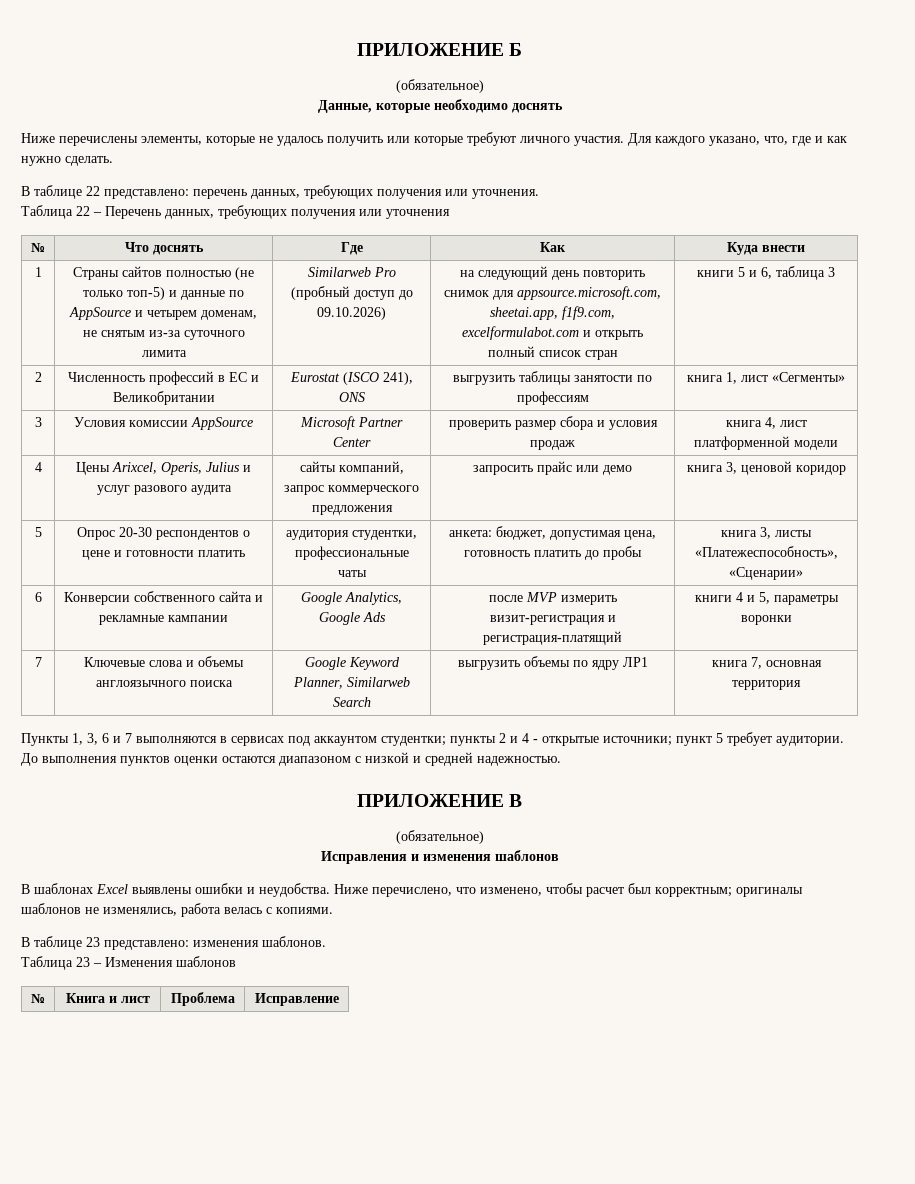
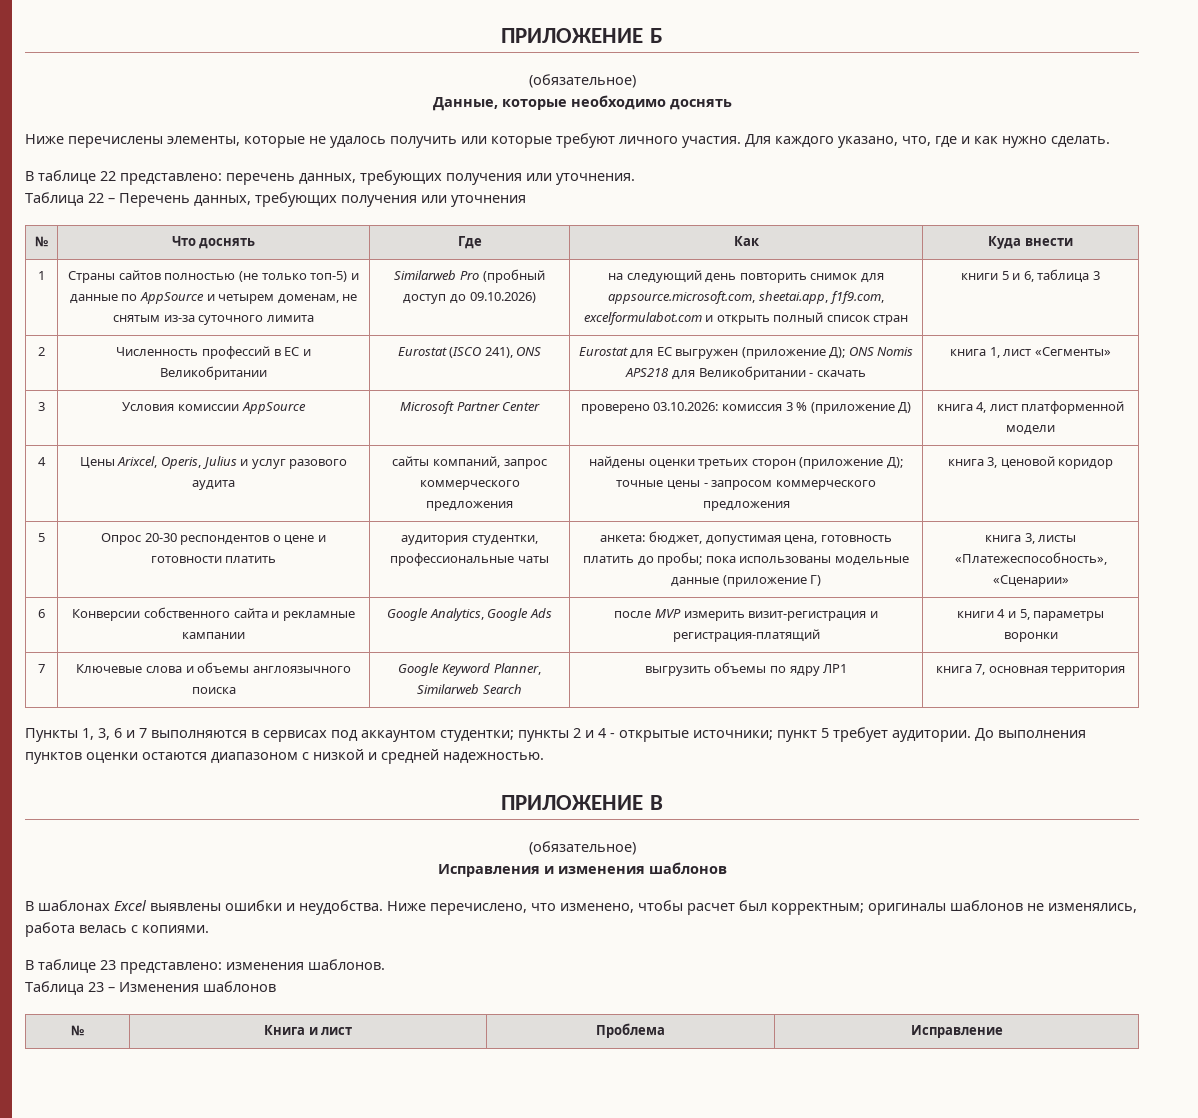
[453,371,652,385] [516,391,589,405] выгрузить таблицы занятости по профессиям -> [578,347,914,359] [625,366,866,380] Eurostat для ЕС выгружен (приложение Д); ONS Nomis APS218 для Великобритании - скачать
[448,416,658,430] [530,440,575,450] проверить размер сбора и условия продаж -> [580,402,912,414] проверено 03.10.2026: комиссия 3 % (приложение Д)
[473,461,632,475] запросить прайс или демо -> [589,456,903,469] [616,480,876,490] [702,501,790,511] найдены оценки третьих сторон (приложение Д); точные цены - запросом коммерческого предложения
[603,546,642,560] пробы -> [657,552,909,566] [670,575,822,587] пробы; пока использованы модельные данные (приложение Г)

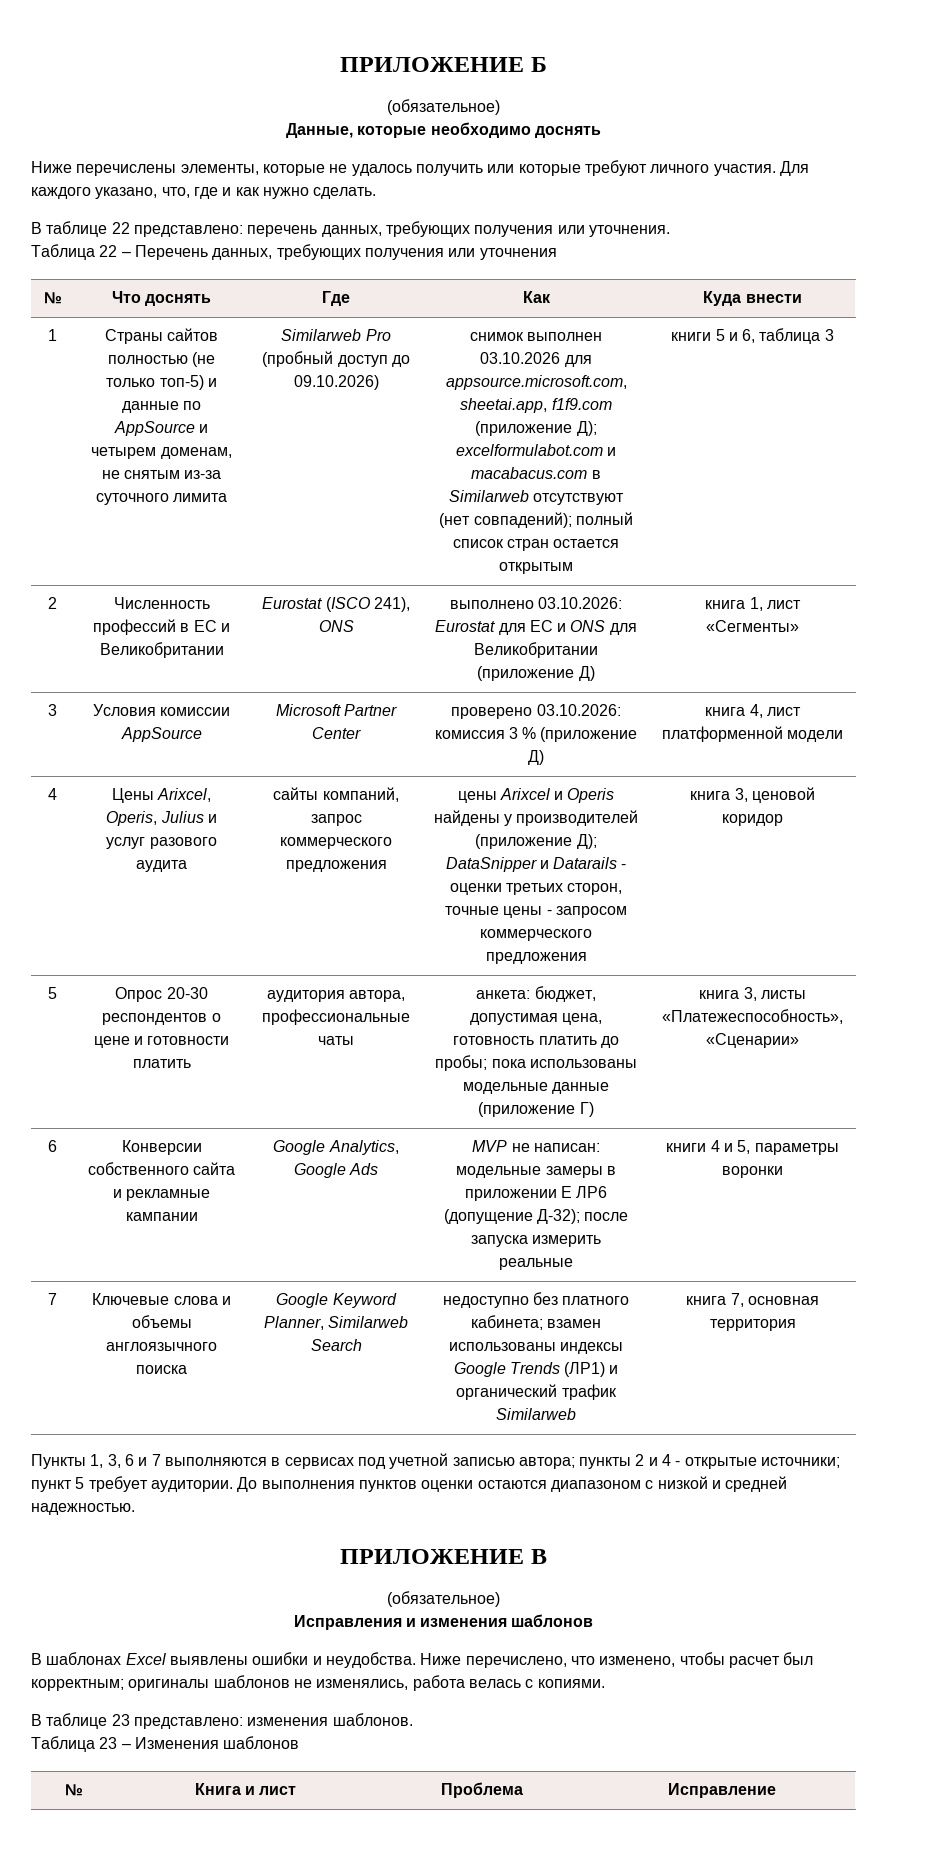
[608,270,884,283] [608,291,884,304] [583,312,770,325] на следующий день повторить снимок для appsource.microsoft.com, sheetai.app, f1f9.com, excelformulabot.com и открыть -> [469,332,603,341] [480,352,592,367] [445,375,627,390] [460,398,612,413] [475,421,597,436] [455,444,617,456] [471,467,601,479] [448,490,625,505] [439,512,572,528] снимок выполнен 03.10.2026 для appsource.microsoft.com, sheetai.app, f1f9.com (приложение Д); excelformulabot.com и macabacus.com в Similarweb отсутствуют (нет совпадений);
(909, 320) none -> [553,539,620,548] [499,562,573,574] остается открытым
(542, 351) none -> [449,597,623,609] выполнено 03.10.2026:
[675,347,914,359] [625,366,866,380] выгружен (приложение Д); ONS Nomis APS218 для Великобритании - скачать -> [557,620,637,635] [474,642,598,658] [477,666,595,681] и ONS для Великобритании (приложение Д)
[589,456,903,469] найдены оценки третьих сторон (приложение Д); -> [457,788,615,803] [433,810,639,826] [475,834,597,849] [445,857,627,872] [449,883,623,895] цены Arixcel и Operis найдены у производителей (приложение Д); DataSnipper и Datarails - оценки третьих сторон,
[471,535,538,545] студентки, -> [349,990,406,1002] автора,
[614,609,878,621] [672,629,820,642] после MVP измерить визит-регистрация и регистрация-платящий -> [472,1140,600,1152] [456,1166,616,1178] [464,1186,608,1201] [443,1209,629,1224] [470,1235,602,1247] [499,1258,573,1270] MVP не написан: модельные замеры в приложении Е ЛР6 (допущение Д-32); после запуска измерить реальные
[644,662,848,676] выгрузить объемы по ядру ЛР1 -> [442,1292,630,1308] [470,1315,602,1330] [448,1342,624,1354] [453,1362,619,1377] [456,1384,617,1400] [496,1408,576,1420] недоступно без платного кабинета; взамен использованы индексы Google Trends (ЛР1) и органический трафик Similarweb
[361,730,514,742] аккаунтом студентки; -> [389,1453,575,1469] учетной записью автора;

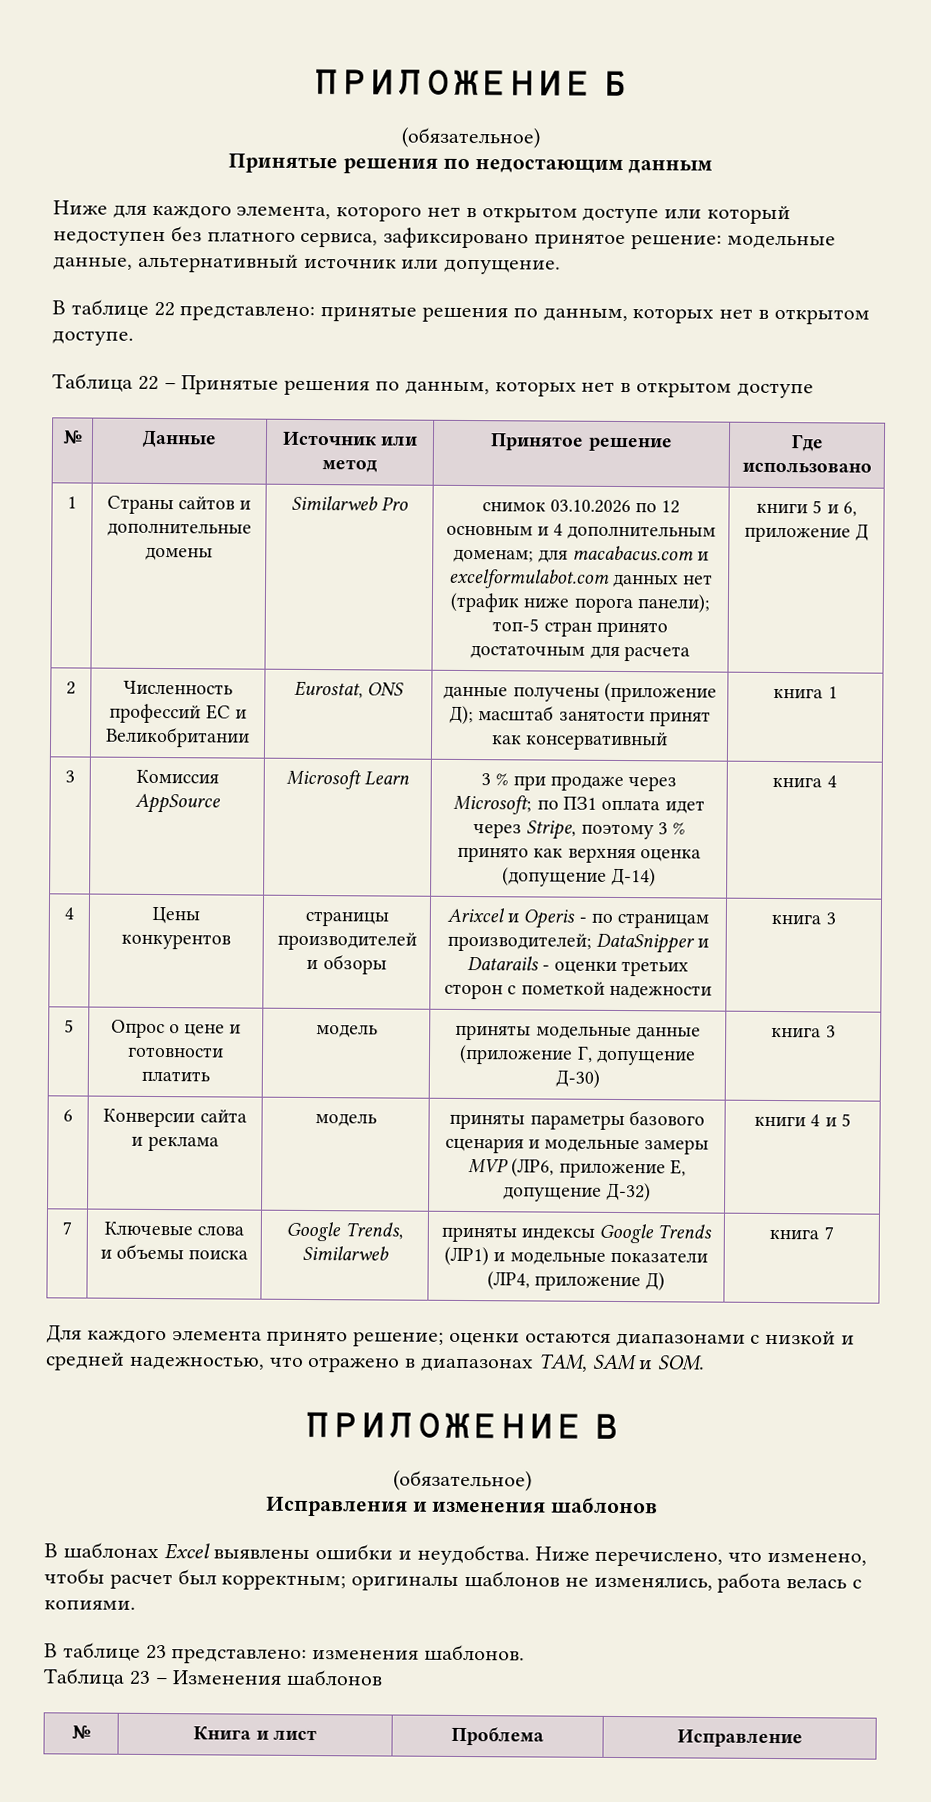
[286,122,601,138] [31,160,809,176] [31,187,377,199] [31,221,670,237] [31,244,557,260] [43,292,62,304] [111,291,212,306] [322,291,350,306] [522,291,551,303] [703,291,802,306] [48,329,57,341] [104,328,219,344] [107,352,216,367] [106,375,217,390] [121,401,202,413] [113,421,209,436] [91,447,232,459] [101,470,222,479] [95,493,228,505] [281,329,391,341] [262,351,410,367] [293,375,379,390] [469,332,603,341] [480,352,592,367] [445,375,627,390] [460,398,612,413] [475,421,597,436] [455,444,617,456] [471,467,601,479] [448,490,625,505] [439,512,633,528] [452,539,620,551] [499,562,573,574] Данные, которые необходимо доснять // Ниже перечислены элементы, которые не удалось получить или которые требуют личного участия. Для каждого указано, что, где и как нужно сделать. // В таблице 22 представлено: перечень данных, требующих получения или уточнения. // Таблица 22 – Перечень данных, требующих получения или уточнения // № | Что доснять | Где | Как | Куда внести // 1 | Страны сайтов полностью (не только топ-5) и данные по AppSource и четырем доменам, не снятым из-за суточного лимита | Similarweb Pro (пробный доступ до 09.10.2026) | снимок выполнен 03.10.2026 для appsource.microsoft.com, sheetai.app, f1f9.com (приложение Д); excelformulabot.com и macabacus.com в Similarweb отсутствуют (нет совпадений); полный список стран остается открытым -> [228,153,713,174] [53,200,792,225] [53,226,836,250] [53,253,562,275] [52,299,870,325] [52,330,134,346] [52,373,814,399] [61,430,83,444] [142,430,217,448] [281,431,418,446] [322,459,378,473] [490,433,672,452] [790,434,824,452] [741,461,872,473] [67,496,77,509] [106,495,252,515] [106,522,252,537] [145,546,213,561] [290,495,410,511] [481,499,681,514] [445,523,717,540] [452,545,710,563] [448,568,714,589] [450,592,710,614] [492,618,668,638] [470,645,690,662] Принятые решения по недостающим данным // Ниже для каждого элемента, которого нет в открытом доступе или который недоступен без платного сервиса, зафиксировано принятое решение: модельные данные, альтернативный источник или допущение. // В таблице 22 представлено: принятые решения по данным, которых нет в открытом доступе. // Таблица 22 – Принятые решения по данным, которых нет в открытом доступе // № | Данные | Источник или метод | Принятое решение | Где использовано // 1 | Страны сайтов и дополнительные домены | Similarweb Pro | снимок 03.10.2026 по 12 основным и 4 дополнительным доменам; для macabacus.com и excelformulabot.com данных нет (трафик ниже порога панели); топ-5 стран принято достаточным для расчета
[759,328,834,344] таблица 3 -> [743,523,870,543] приложение Д
[180,623,190,632] в -> (202, 713) none
[262,597,410,612] [318,620,354,632] [449,597,623,609] [435,620,637,635] [474,642,598,658] [477,666,595,681] [705,597,801,611] [706,620,799,632] Eurostat (ISCO 241), ONS | выполнено 03.10.2026: Eurostat для ЕС и ONS для Великобритании (приложение Д) | книга 1, лист «Сегменты» -> [293,680,405,699] [443,682,717,703] [449,705,711,727] [491,731,669,751] [773,686,838,699] Eurostat, ONS | данные получены (приложение Д); масштаб занятости принят как консервативный | книга 1
[92,704,231,716] Условия комиссии -> [135,769,219,784] Комиссия
[344,704,398,716] [312,727,361,739] [451,704,621,719] [434,727,638,742] [528,750,544,765] [705,704,801,718] [661,726,844,742] [48,788,57,800] [111,788,212,803] [106,811,217,826] [106,837,217,849] [136,860,187,872] [273,787,399,802] [310,814,362,826] [280,837,392,849] [285,860,387,872] [457,788,615,803] [433,810,639,826] [475,834,597,849] Partner Center | проверено 03.10.2026: комиссия 3 % (приложение Д) | книга 4, лист платформенной модели // 4 | Цены Arixcel, Operis, Julius и услуг разового аудита | сайты компаний, запрос коммерческого предложения | цены Arixcel и Operis найдены у производителей (приложение Д); -> [364,771,411,786] [480,773,678,792] [453,794,705,815] [472,820,686,840] [457,846,701,864] [501,867,657,887] [772,775,837,788] [64,907,74,920] [152,906,200,924] [121,933,231,950] [304,910,389,927] [276,931,417,951] [306,954,387,975] [446,907,710,929] [446,932,592,952] Learn | 3 % при продаже через Microsoft; по ПЗ1 оплата идет через Stripe, поэтому 3 % принято как верхняя оценка (допущение Д-14) | книга 4 // 4 | Цены конкурентов | страницы производителей и обзоры | Arixcel и Operis - по страницам производителей;
[567,883,623,895] [445,906,627,918] [480,929,592,941] [485,952,587,964] [690,787,815,803] [722,814,783,826] сторон, точные цены - запросом коммерческого предложения | книга 3, ценовой коридор -> [444,981,712,1000] [771,912,836,925] сторон с пометкой надежности | книга 3
[166,987,208,999] [102,1013,208,1025] 20-30 респондентов -> (165, 1029) none
[266,990,406,1002] [262,1009,410,1025] [318,1036,354,1045] [476,986,596,1002] [469,1013,603,1025] [453,1036,619,1048] [435,1055,637,1071] [462,1082,610,1094] [478,1102,594,1117] [699,987,806,1001] [662,1009,843,1024] [706,1033,799,1048] аудитория автора, профессиональные чаты | анкета: бюджет, допустимая цена, готовность платить до пробы; пока использованы модельные данные (приложение Г) | книга 3, листы «Платежеспособность», «Сценарии» -> [315,1024,378,1038] [455,1024,701,1041] [459,1044,696,1066] [554,1069,600,1088] [771,1025,836,1038] модель | приняты модельные данные (приложение Г, допущение Д-30) | книга 3
[87,1162,189,1175] собственного -> (196, 1118) none
[126,1189,211,1201] [125,1212,198,1221] [273,1140,399,1155] [293,1163,379,1178] [472,1140,600,1152] [456,1166,616,1178] [464,1186,608,1201] [443,1209,629,1224] [470,1235,602,1247] [499,1258,573,1270] рекламные кампании | Google Analytics, Google Ads | MVP не написан: модельные замеры в приложении Е ЛР6 (допущение Д-32); после запуска измерить реальные -> [147,1135,219,1152] [314,1113,377,1127] [449,1110,705,1131] [444,1137,710,1155] [468,1158,686,1179] [502,1182,652,1202] реклама | модель | приняты параметры базового сценария и модельные замеры MVP (ЛР6, приложение Е, допущение Д-32)
[737,1140,839,1155] [722,1166,783,1178] 5, параметры воронки -> [840,1113,851,1127] 5
[106,1342,217,1351] англоязычного -> (184, 1251) none
[332,1293,397,1308] [263,1316,409,1330] [310,1339,362,1351] [442,1292,630,1308] [470,1315,602,1330] [448,1342,556,1351] Keyword Planner, Similarweb Search | недоступно без платного кабинета; взамен использованы -> [344,1222,403,1240] [301,1245,389,1261] [440,1226,517,1243] Trends, Similarweb | приняты
[456,1384,617,1400] [496,1408,576,1420] [686,1293,819,1307] [709,1319,796,1331] [31,1453,841,1469] [31,1476,417,1492] органический трафик Similarweb | книга 7, основная территория // Пункты 1, 3, 6 и 7 выполняются в сервисах под учетной записью автора; пункты 2 и 4 - открытые источники; пункт 5 требует аудитории. До выполнения пунктов -> [509,1251,708,1265] [486,1271,666,1292] [769,1226,834,1240] [46,1324,445,1347] модельные показатели (ЛР4, приложение Д) | книга 7 // Для каждого элемента принято решение;
[550,1480,641,1492] диапазоном -> [615,1332,746,1347] диапазонами
[31,1503,135,1515] надежностью. -> [128,1353,706,1373] надежностью, что отражено в диапазонах TAM, SAM и SOM.

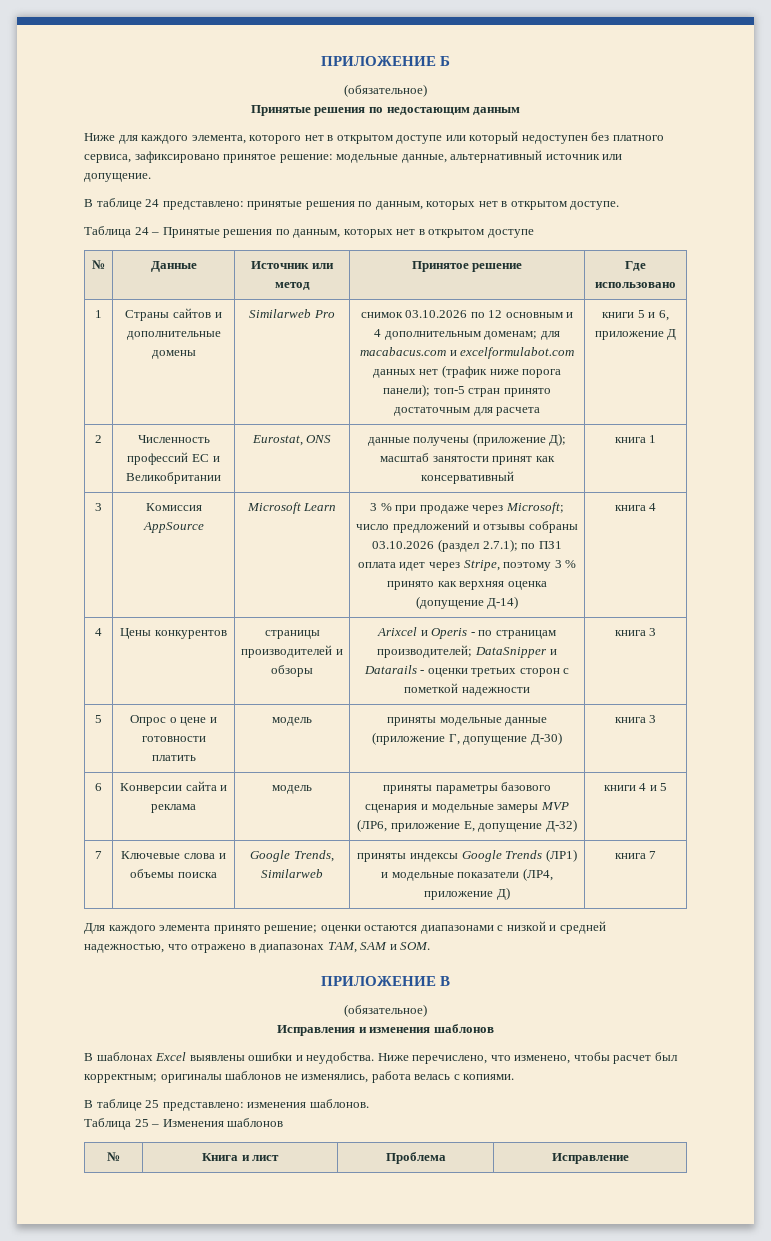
[153,301,175,317] 22 -> [145,199,160,207] 24
[137,375,159,391] 22 -> [134,227,149,235] 24
(533, 804) none -> [356,520,578,533] [372,539,518,552] число предложений и отзывы собраны 03.10.2026 (раздел 2.7.1);
[145,1644,167,1660] 23 -> [145,1100,160,1108] 25
[128,1670,151,1685] 23 -> [134,1119,149,1127] 25

